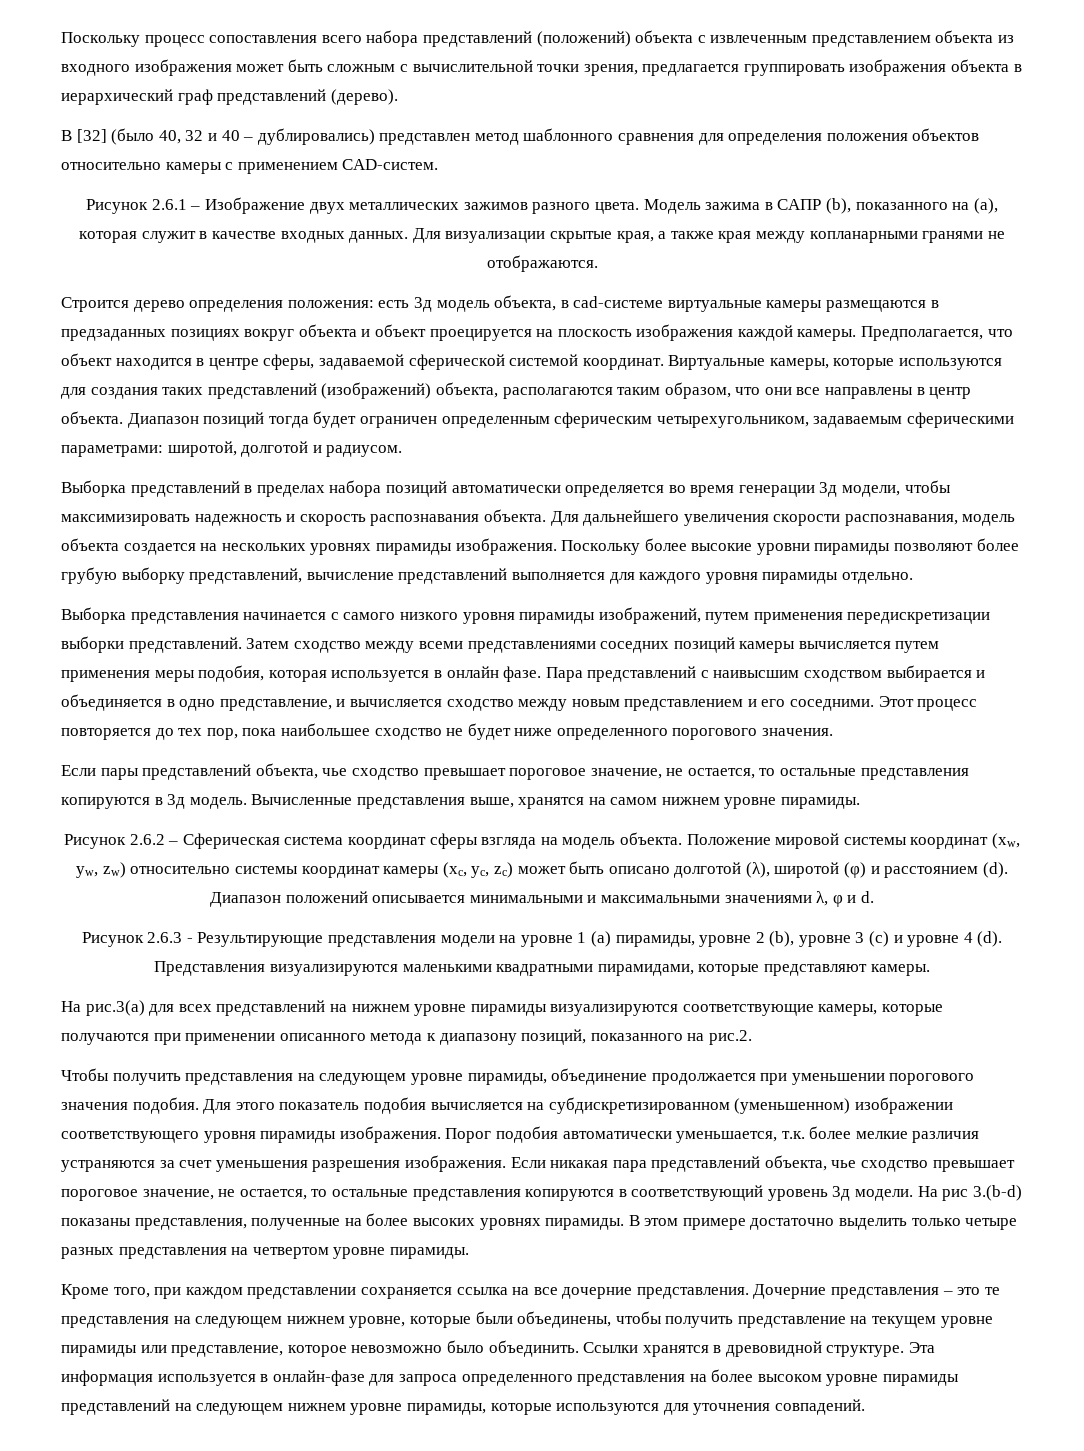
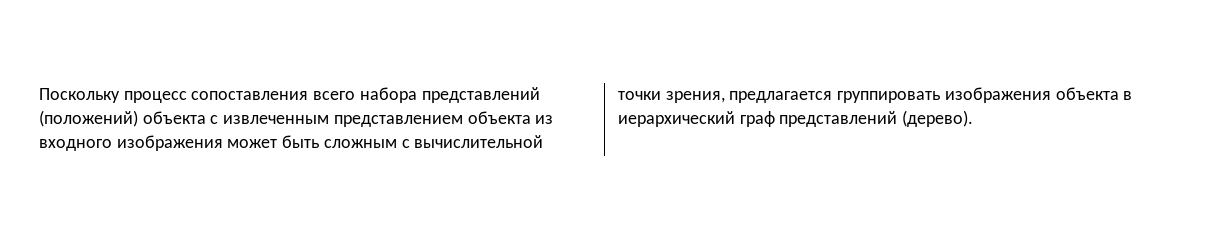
[61,128,980,145] [61,159,439,174] [86,197,998,214] [79,228,1005,243] [486,255,598,272] [61,295,939,312] [61,324,1013,341] [61,353,1003,370] [61,382,972,399] [61,411,1014,428] [61,441,403,457] [61,480,951,497] [61,509,1016,526] [61,538,1019,555] [61,567,913,584] [61,607,991,624] [61,636,940,653] [61,665,986,682] [61,694,978,711] [61,723,834,740] [61,763,969,780] [61,794,861,809] [64,832,1020,849] [76,861,1008,878] [210,891,874,907] [81,931,1003,947] [154,961,930,976] [61,1000,944,1016] [61,1029,752,1045] [61,1068,975,1085] [61,1097,953,1114] [61,1126,980,1143] [61,1155,1015,1172] [61,1185,1022,1201] [61,1213,1018,1230] [61,1247,469,1259] [61,1284,1000,1299] [61,1311,993,1328] [61,1340,936,1357] [61,1369,960,1386] [61,1399,865,1415] // В [32] (было 40, 32 и 40 – дублировались) представлен метод шаблонного сравнения для определения положения объектов относительно камеры с применением CAD-систем. // Рисунок 2.6.1 – Изображение двух металлических зажимов разного цвета. Модель зажима в САПР (b), показанного на (a), которая служит в качестве входных данных. Для визуализации скрытые края, а также края между копланарными гранями не отображаются. // Строится дерево определения положения: есть 3д модель объекта, в cad-системе виртуальные камеры размещаются в предзаданных позициях вокруг объекта и объект проецируется на плоскость изображения каждой камеры. Предполагается, что объект находится в центре сферы, задаваемой сферической системой координат. Виртуальные камеры, которые используются для создания таких представлений (изображений) объекта, располагаются таким образом, что они все направлены в центр объекта. Диапазон позиций тогда будет ограничен определенным сферическим четырехугольником, задаваемым сферическими параметрами: широтой, долготой и радиусом. // Выборка представлений в пределах набора позиций автоматически определяется во время генерации 3д модели, чтобы максимизировать надежность и скорость распознавания объекта. Для дальнейшего увеличения скорости распознавания, модель объекта создается на нескольких уровнях пирамиды изображения. Поскольку более высокие уровни пирамиды позволяют более грубую выборку представлений, вычисление представлений выполняется для каждого уровня пирамиды отдельно. // Выборка представления начинается с самого низкого уровня пирамиды изображений, путем применения передискретизации выборки представлений. Затем сходство между всеми представлениями соседних позиций камеры вычисляется путем применения меры подобия, которая используется в онлайн фазе. Пара представлений с наивысшим сходством выбирается и объединяется в одно представление, и вычисляется сходство между новым представлением и его соседними. Этот процесс повторяется до тех пор, пока наибольшее сходство не будет ниже определенного порогового значения. // Если пары представлений объекта, чье сходство превышает пороговое значение, не остается, то остальные представления копируются в 3д модель. Вычисленные представления выше, хранятся на самом нижнем уровне пирамиды. // Рисунок 2.6.2 – Сферическая система координат сферы взгляда на модель объекта. Положение мировой системы координат (xw, yw, zw) относительно системы координат камеры (xc, yc, zc) может быть описано долготой (λ), широтой (φ) и расстоянием (d). Диапазон положений описывается минимальными и максимальными значениями λ, φ и d. // Рисунок 2.6.3 - Результирующие представления модели на уровне 1 (а) пирамиды, уровне 2 (b), уровне 3 (c) и уровне 4 (d). Представления визуализируются маленькими квадратными пирамидами, которые представляют камеры. // На рис.3(а) для всех представлений на нижнем уровне пирамиды визуализируются соответствующие камеры, которые получаются при применении описанного метода к диапазону позиций, показанного на рис.2. // Чтобы получить представления на следующем уровне пирамиды, объединение продолжается при уменьшении порогового значения подобия. Для этого показатель подобия вычисляется на субдискретизированном (уменьшенном) изображении соответствующего уровня пирамиды изображения. Порог подобия автоматически уменьшается, т.к. более мелкие различия устраняются за счет уменьшения разрешения изображения. Если никакая пара представлений объекта, чье сходство превышает пороговое значение, не остается, то остальные представления копируются в соответствующий уровень 3д модели. На рис 3.(b-d) показаны представления, полученные на более высоких уровнях пирамиды. В этом примере достаточно выделить только четыре разных представления на четвертом уровне пирамиды. // Кроме того, при каждом представлении сохраняется ссылка на все дочерние представления. Дочерние представления – это те представления на следующем нижнем уровне, которые были объединены, чтобы получить представление на текущем уровне пирамиды или представление, которое невозможно было объединить. Ссылки хранятся в древовидной структуре. Эта информация используется в онлайн-фазе для запроса определенного представления на более высоком уровне пирамиды представлений на следующем нижнем уровне пирамиды, которые используются для уточнения совпадений. -> (974, 118) none

